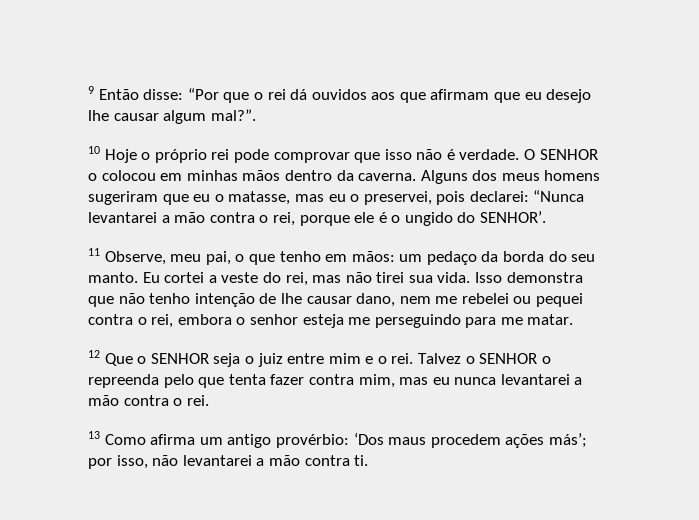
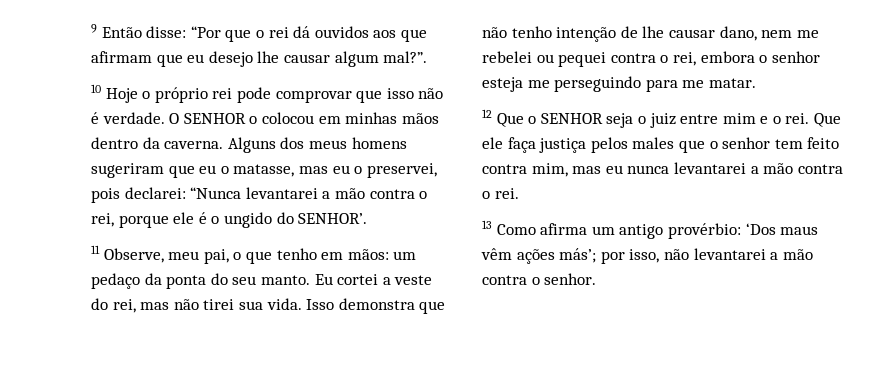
[503,251,545,262] borda -> [166,275,207,289] ponta
[418,353,551,364] [88,374,305,388] Talvez o SENHOR o repreenda pelo que tenta fazer -> [814,113,842,127] [482,137,840,153] Que ele faça justiça pelos males que o senhor tem feito
[430,434,501,448] procedem -> [481,248,512,260] vêm
[354,455,369,466] ti. -> [531,273,597,285] o senhor.

